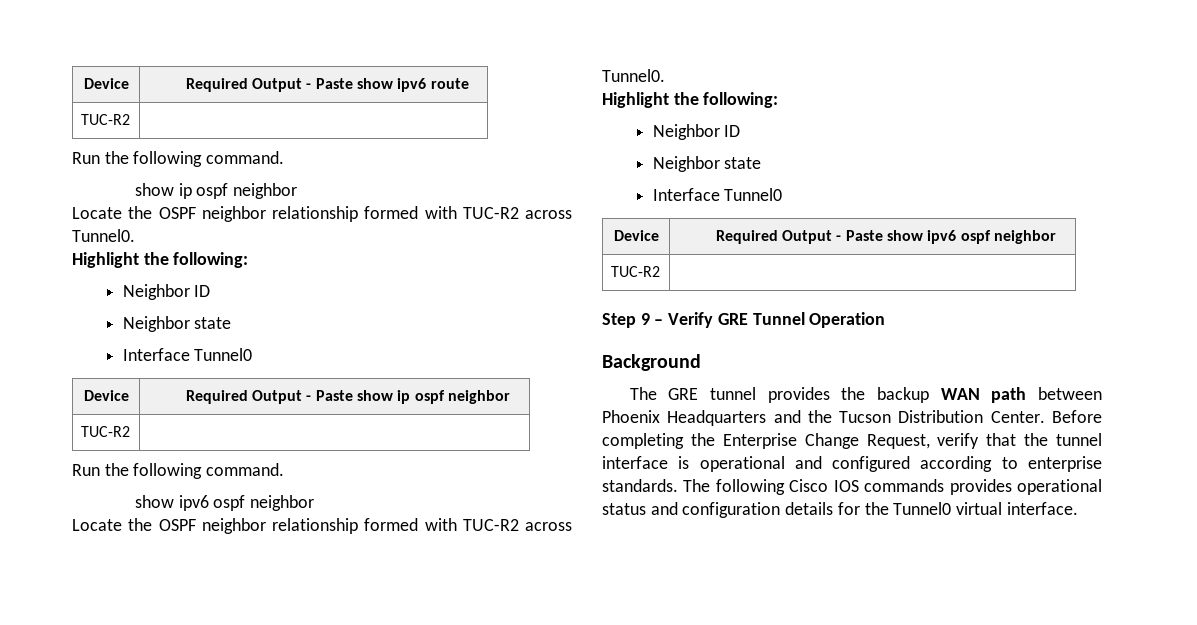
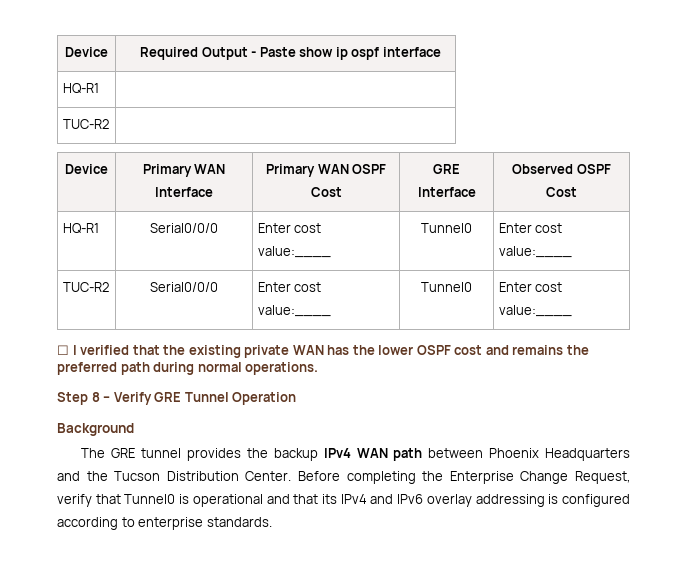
[83,78,129,89] [185,78,469,92] [80,114,130,125] [72,151,285,167] [134,183,297,199] [72,206,572,222] [72,229,135,242] [72,252,249,268] [122,284,211,300] [122,316,232,332] [122,348,253,361] [83,390,129,401] Device | Required Output - Paste show ipv6 route // TUC-R2 | // Run the following command. // show ip ospf neighbor // Locate the OSPF neighbor relationship formed with TUC-R2 across Tunnel0. // Highlight the following: // Neighbor ID // Neighbor state // Interface Tunnel0 // Device -> [65,47,108,57] Device
[447,390,510,404] [80,426,130,437] [72,463,285,479] [134,495,314,511] [72,518,572,534] [602,69,665,82] [602,92,779,108] [652,124,741,140] [652,156,762,172] [652,188,783,201] [613,230,659,241] [715,230,1056,244] [610,266,660,277] neighbor // TUC-R2 | // Run the following command. // show ipv6 ospf neighbor // Locate the OSPF neighbor relationship formed with TUC-R2 across Tunnel0. // Highlight the following: // Neighbor ID // Neighbor state // Interface Tunnel0 // Device | Required Output - Paste show ipv6 ospf neighbor // TUC-R2 | -> [382,47,441,57] [62,83,99,94] [62,119,109,129] [65,164,108,174] [142,164,226,177] [155,187,213,197] [265,164,387,177] [310,187,342,197] [433,164,460,174] [417,187,476,197] [512,164,611,174] [546,187,577,197] [62,223,99,234] [150,223,218,233] [257,223,322,233] [257,246,331,258] [421,223,472,233] [498,223,563,233] [498,246,572,258] [62,282,109,292] [150,282,218,292] [257,282,322,292] [257,305,331,317] [421,282,472,292] [498,282,563,292] [498,305,572,317] [57,345,589,358] [57,362,319,375] interface // HQ-R1 | // TUC-R2 | // Device | Primary WAN Interface | Primary WAN OSPF Cost | GRE Interface | Observed OSPF Cost // HQ-R1 | Serial0/0/0 | Enter cost value:____ | Tunnel0 | Enter cost value:____ // TUC-R2 | Serial0/0/0 | Enter cost value:____ | Tunnel0 | Enter cost value:____ // ☐ I verified that the existing private WAN has the lower OSPF cost and remains the preferred path during normal operations.
[640,313,650,325] 9 -> [91,392,100,402] 8
(930, 395) none -> [323,448,351,458] IPv4
[1024,433,1102,446] [602,456,822,472] the tunnel interface is operational and -> [124,494,559,507] Tunnel0 is operational and that its IPv4 and IPv6 overlay addressing is
[683,479,1102,495] [602,502,1078,518] The following Cisco IOS commands provides operational status and configuration details for the Tunnel0 virtual interface. -> (272, 522) none

